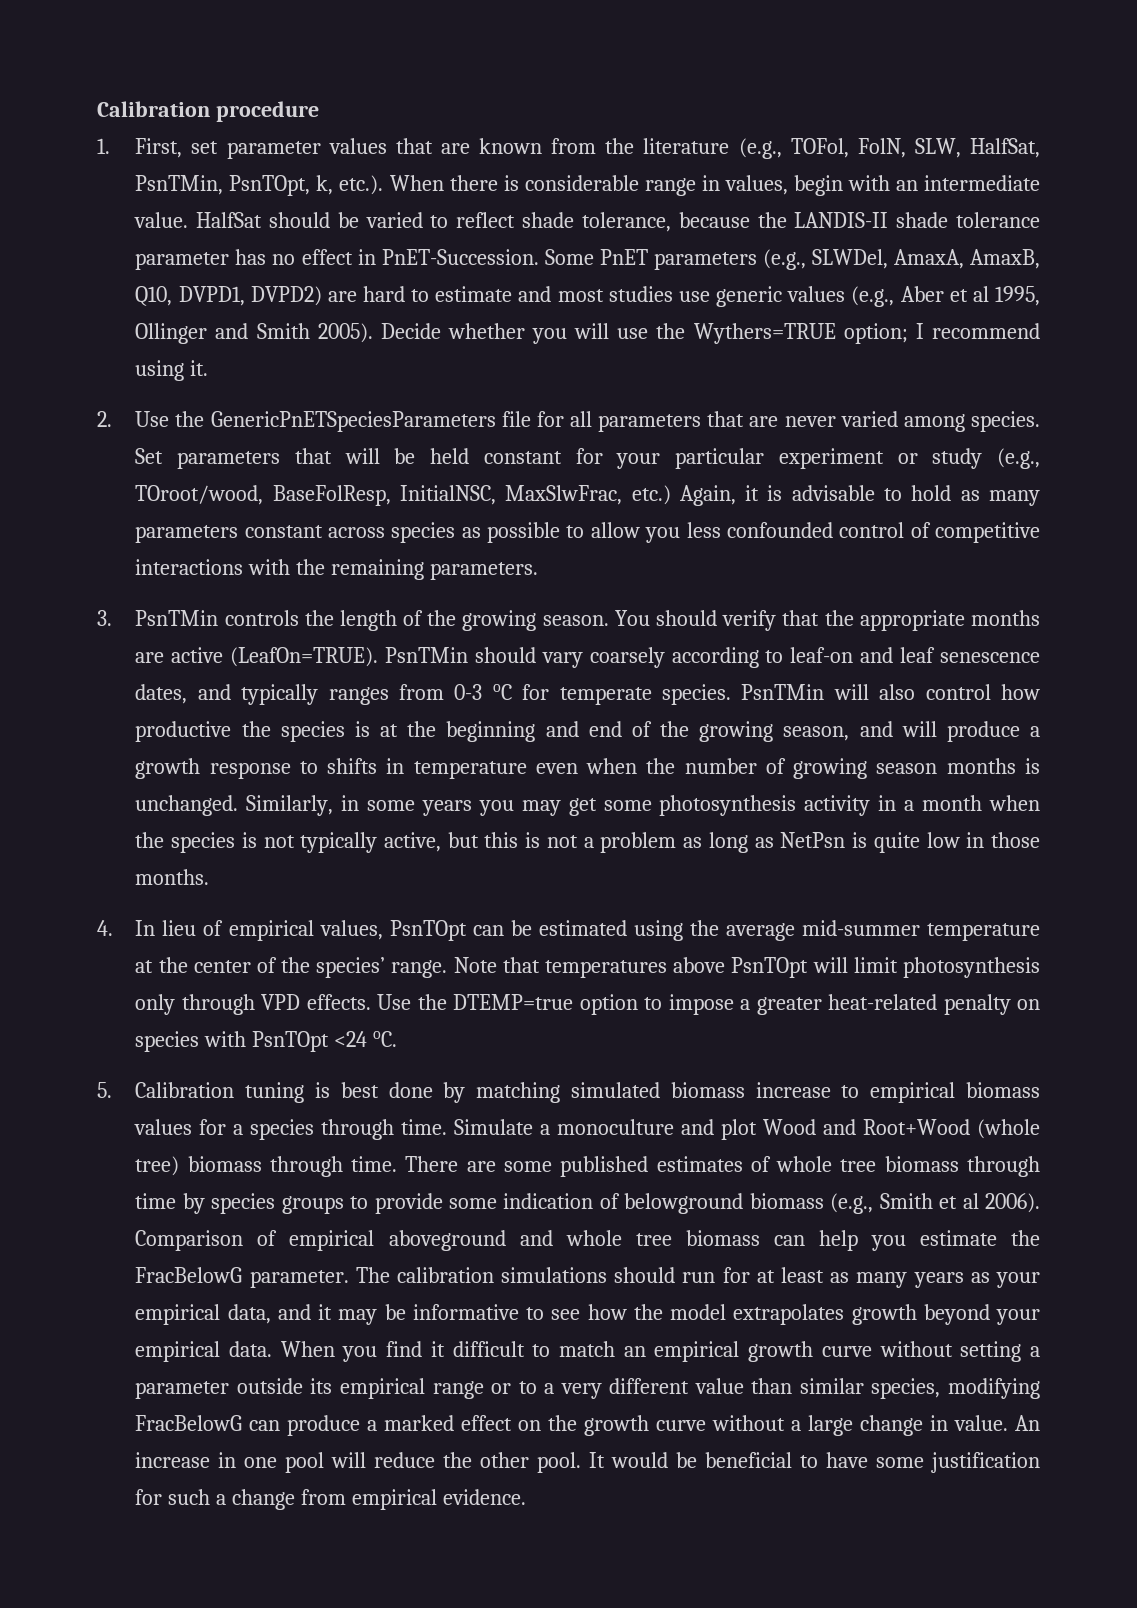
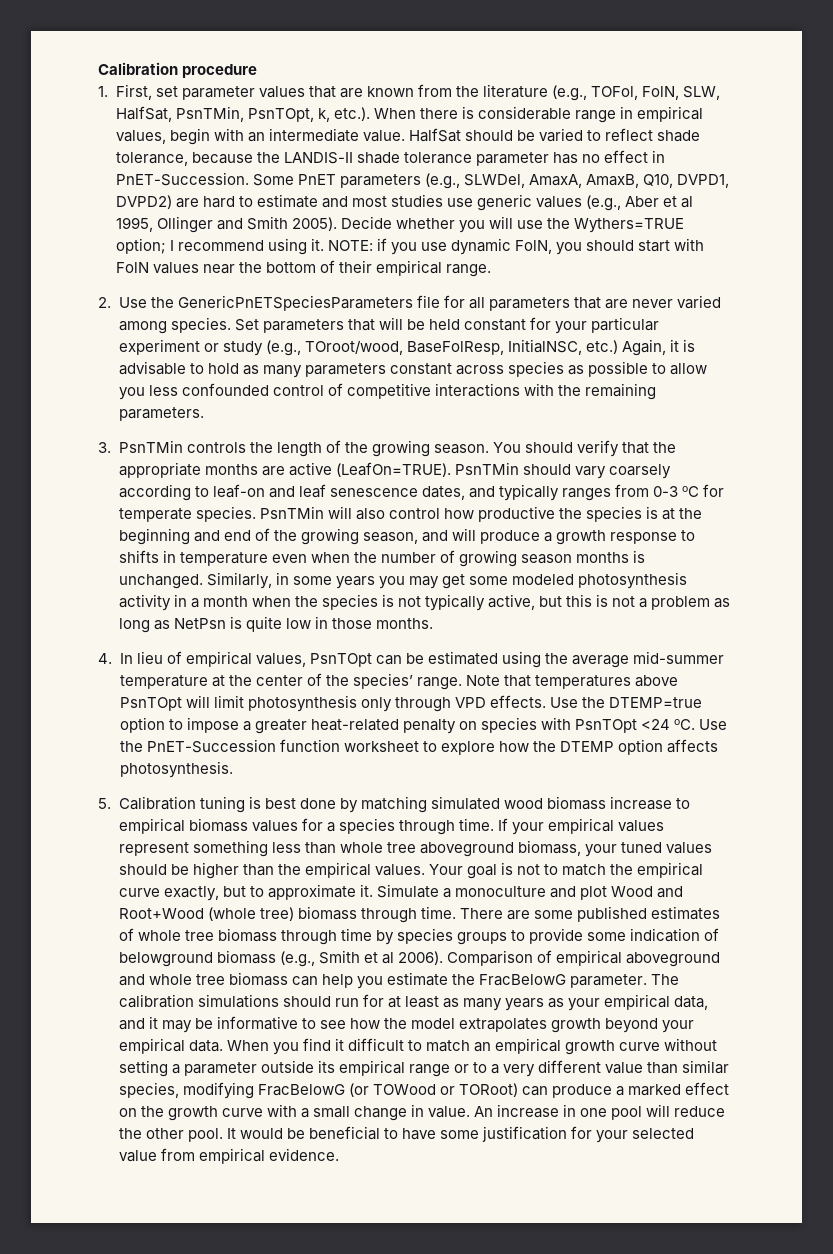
(720, 183) none -> [637,106,704,122] empirical
(209, 368) none -> [327,238,705,255] [115,260,491,277] NOTE: if you use dynamic FolN, you should start with FolN values near the bottom of their empirical range.
[505,485,623,505] MaxSlwFrac, -> (582, 347) none
(652, 805) none -> [511,574,574,585] modeled
(398, 1039) none -> [699,719,728,730] [119,739,718,755] [119,761,233,778] Use the PnET-Succession function worksheet to explore how the DTEMP option affects photosynthesis.
(660, 1090) none -> [503,798,543,809] wood
(448, 1127) none -> [497,818,665,835] [118,840,712,857] [118,862,704,879] [118,884,373,901] If your empirical values represent something less than whole tree aboveground biomass, your tuned values should be higher than the empirical values. Your goal is not to match the empirical curve exactly, but to approximate it.
(243, 1423) none -> [348,1083,518,1097] (or TOWood or TORoot)
[712,1415,854,1436] without a large -> [266,1104,350,1118] with a small
[168,1489,296,1510] such a change -> [596,1128,695,1143] [118,1150,157,1162] your selected value

